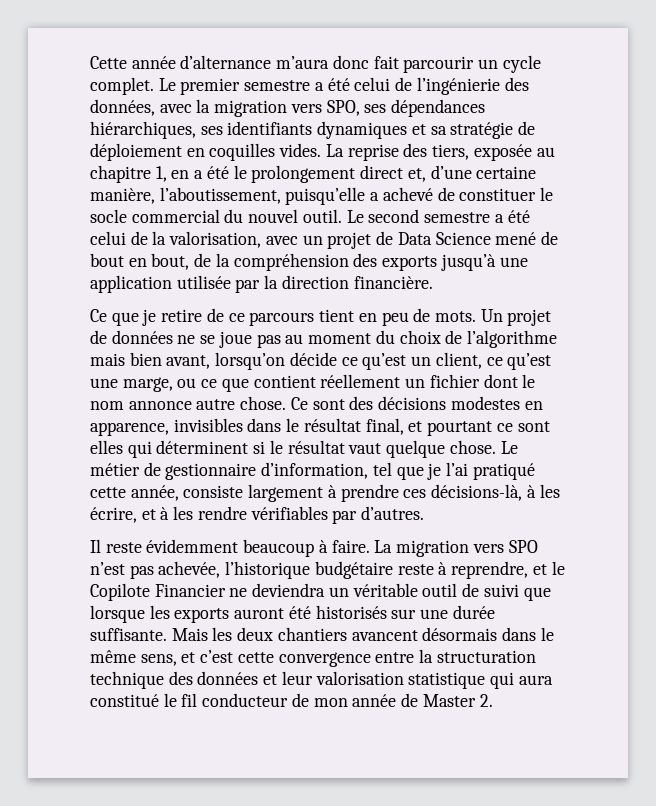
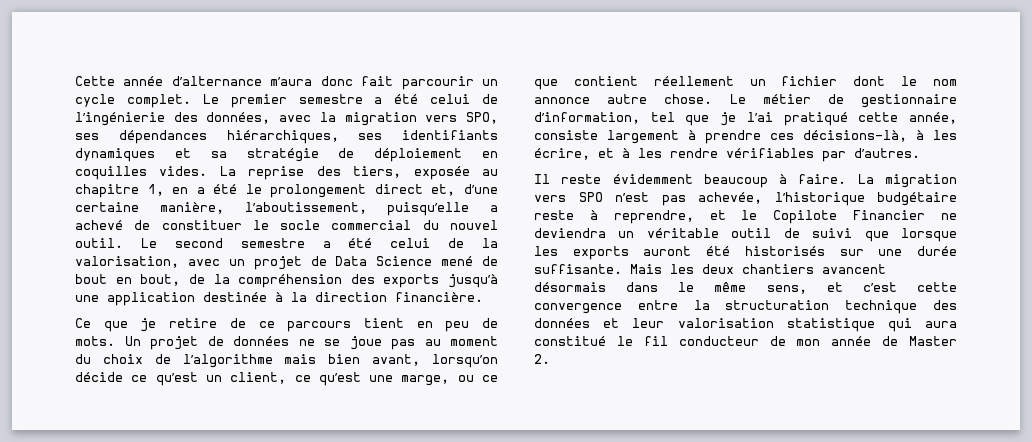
[176,275,261,293] utilisée par -> [203,292,283,302] destinée à
[290,396,543,410] [90,418,550,436] [90,440,496,458] Ce sont des décisions modestes en apparence, invisibles dans le résultat final, et pourtant ce sont elles qui déterminent si le résultat vaut quelque chose. -> (713, 99) none

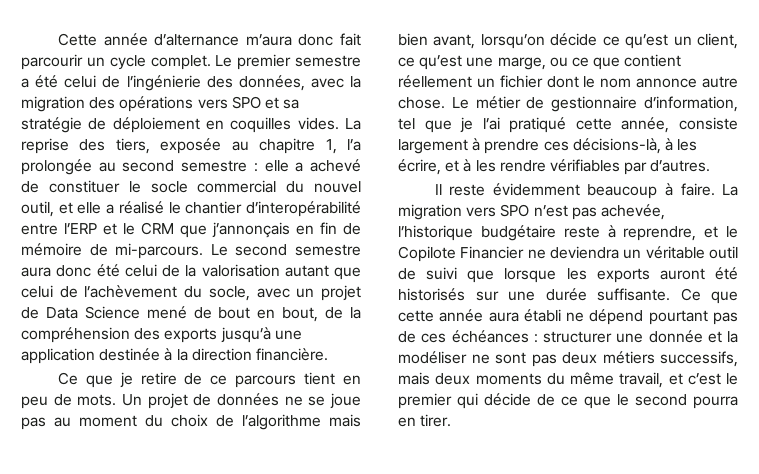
[425,112,499,124] [75,130,498,144] [75,148,155,162] vers SPO, ses dépendances hiérarchiques, ses identifiants dynamiques -> [89,96,261,112] des opérations vers SPO
[172,184,498,198] [75,202,470,216] en a été le prolongement direct et, d’une certaine manière, l’aboutissement, puisqu’elle -> [347,139,361,151] [21,159,289,175] l’a prolongée au second semestre : elle
[75,238,123,248] outil. -> [21,201,361,217] [21,222,361,238] [21,243,204,259] outil, et elle a réalisé le chantier d’interopérabilité entre l’ERP et le CRM que j’annonçais en fin de mémoire de mi-parcours.
[322,241,331,248] a -> [21,265,92,277] aura donc
[75,256,179,268] valorisation, -> [201,264,361,280] [21,285,250,301] valorisation autant que celui de l’achèvement du socle,
[630,264,886,274] [534,282,957,294] [534,300,957,314] [534,318,957,332] [534,336,957,346] [534,354,550,364] Mais les deux chantiers avancent désormais dans le même sens, et c’est cette convergence entre la structuration technique des données et leur valorisation statistique qui aura constitué le fil conducteur de mon année de Master 2. -> [680,288,738,304] [398,309,738,325] [398,330,738,343] [398,351,738,367] [398,372,738,388] [398,393,738,409] [398,414,452,427] Ce que cette année aura établi ne dépend pourtant pas de ces échéances : structurer une donnée et la modéliser ne sont pas deux métiers successifs, mais deux moments du même travail, et c’est le premier qui décide de ce que le second pourra en tirer.

